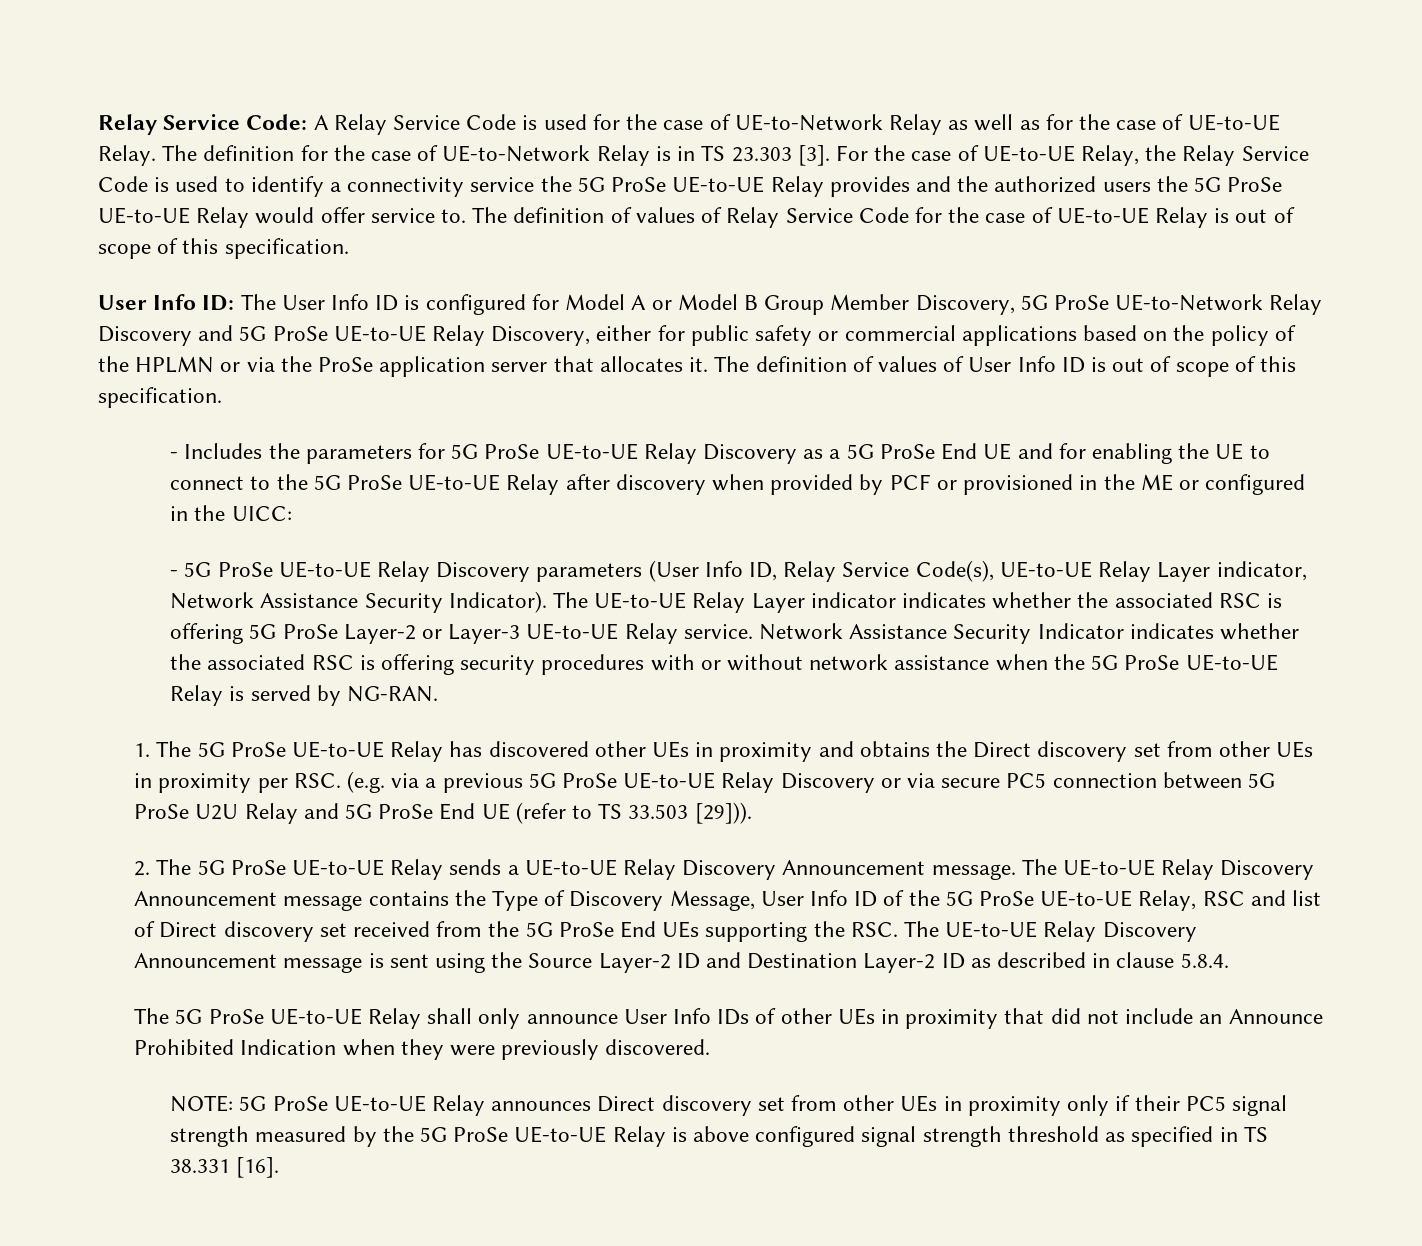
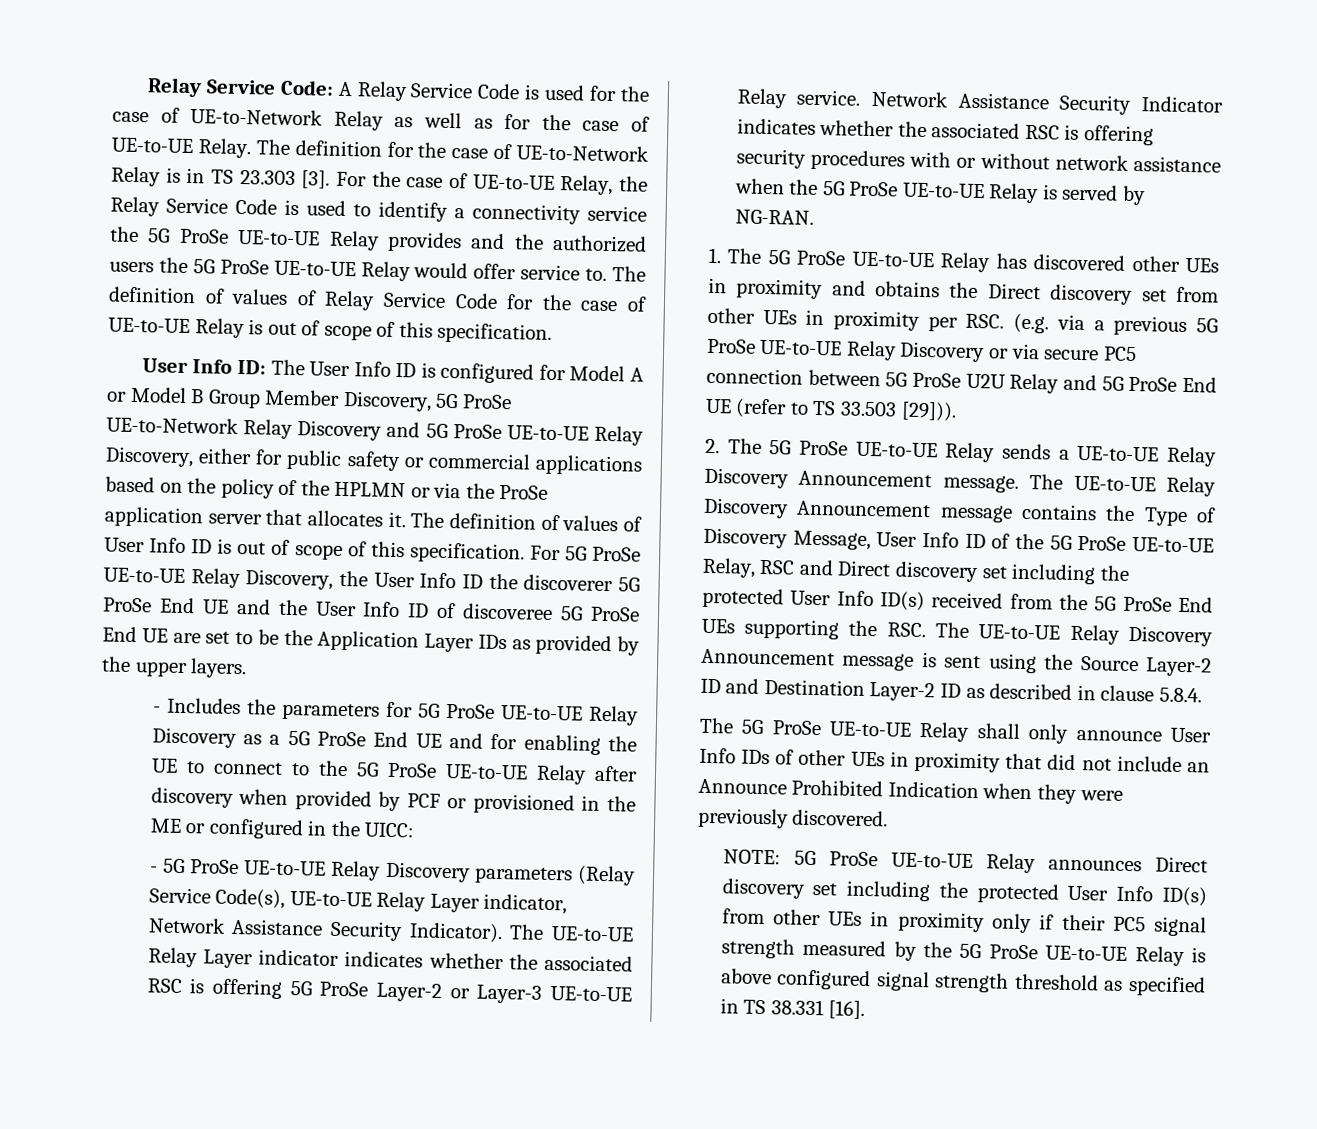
(222, 397) none -> [529,545,641,562] [103,567,641,592] [103,597,641,622] [102,626,640,656] [101,656,248,679] For 5G ProSe UE-to-UE Relay Discovery, the User Info ID the discoverer 5G ProSe End UE and the User Info ID of discoveree 5G ProSe End UE are set to be the Application Layer IDs as provided by the upper layers.
[648,560,837,582] (User Info ID, Relay -> [577,865,636,886] (Relay
[1292,890,1322,906] [134,921,347,942] list of Direct discovery set -> [837,560,1130,585] [701,587,925,612] Direct discovery set including the protected User Info ID(s)
(785, 1104) none -> [846,880,1207,907] including the protected User Info ID(s)

